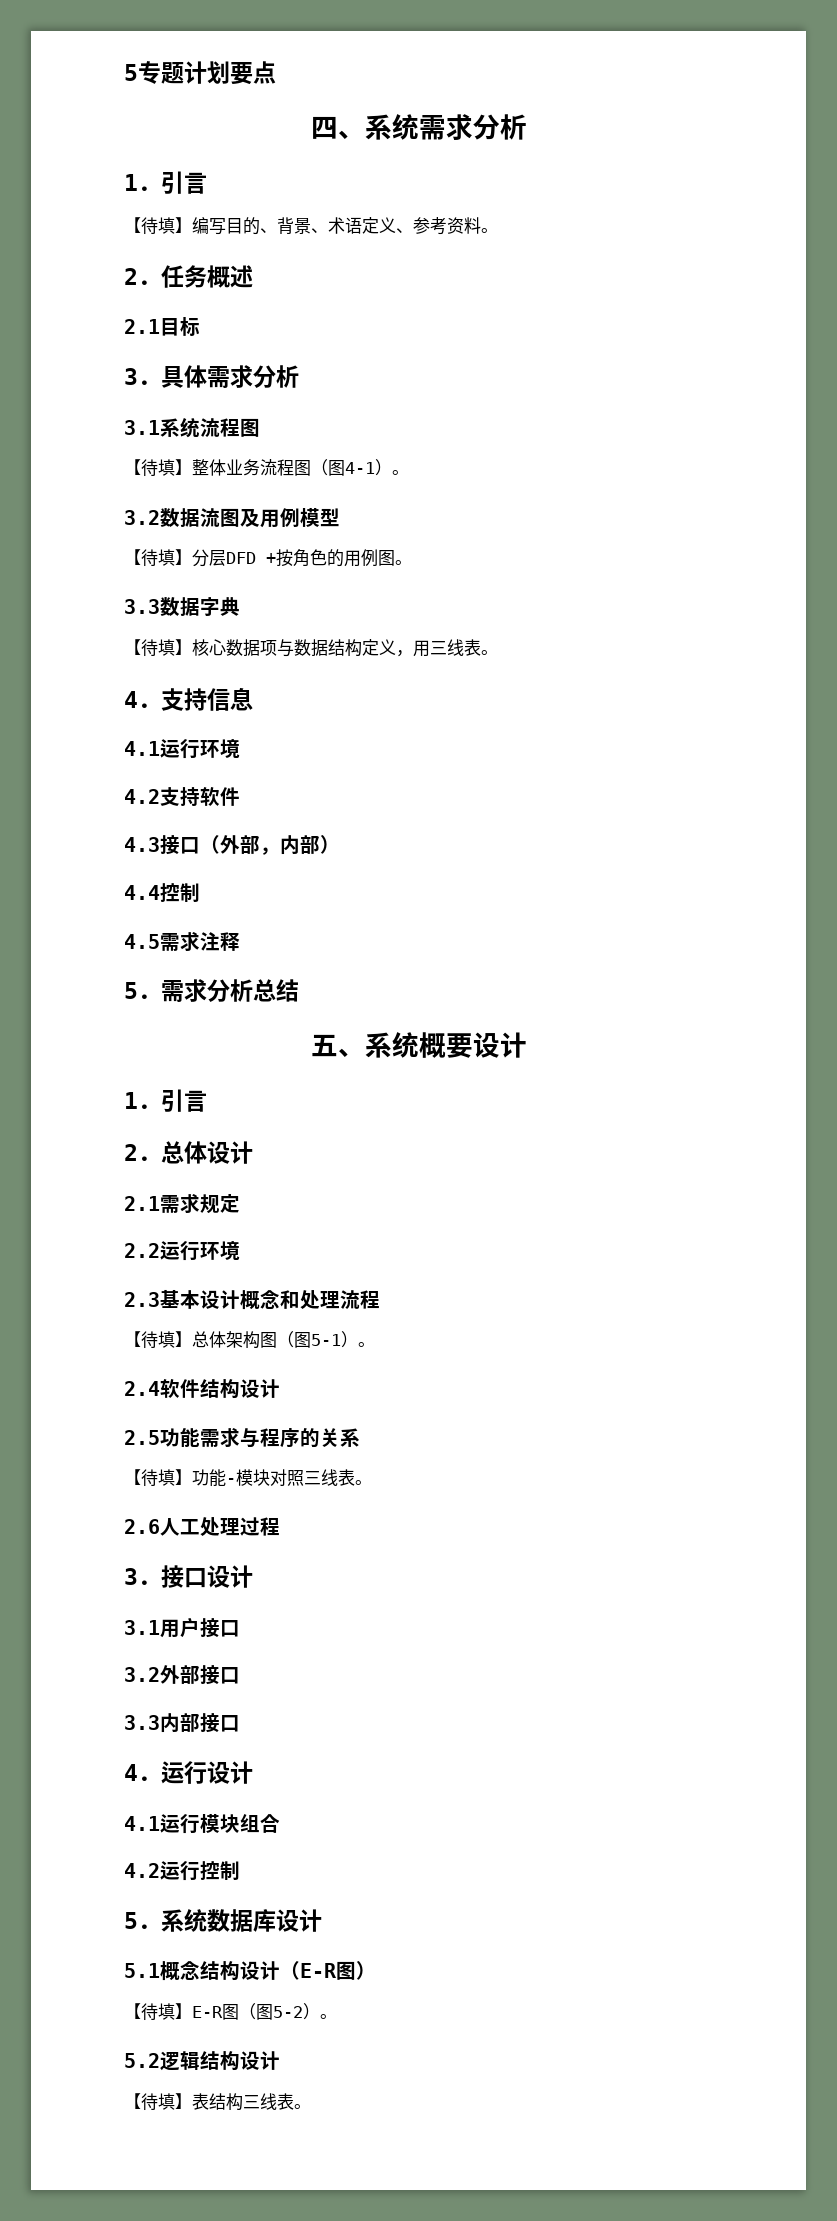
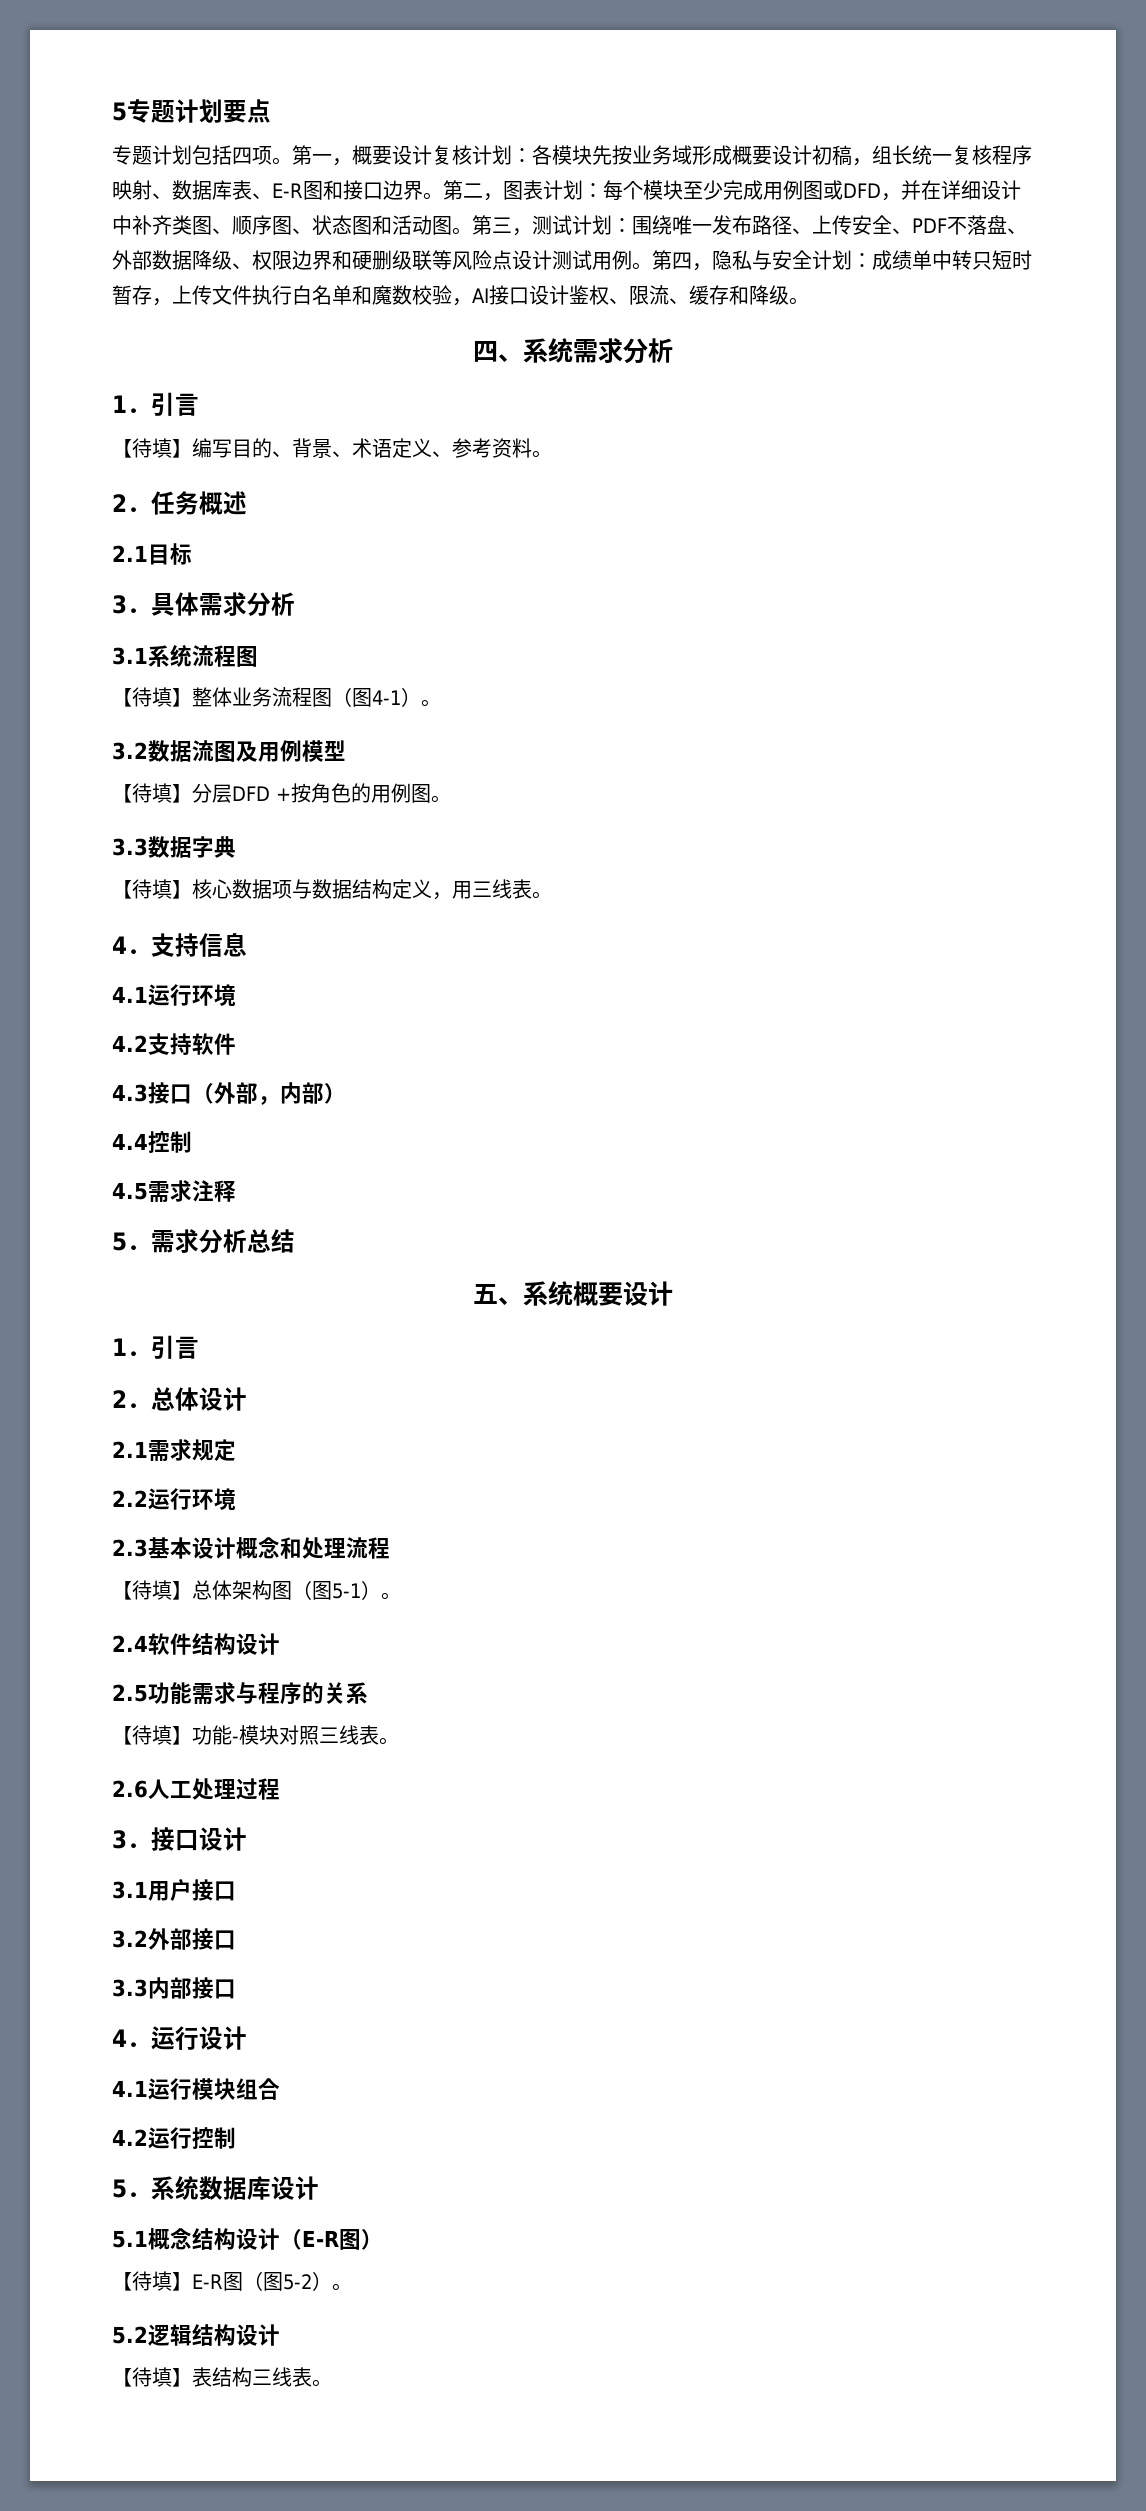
(276, 72) none -> [112,145,1032,166] [112,180,1021,201] [112,215,1027,236] [112,250,1032,271] [112,285,809,306] // 专题计划包括四项。第一，概要设计复核计划：各模块先按业务域形成概要设计初稿，组长统一复核程序映射、数据库表、E-R图和接口边界。第二，图表计划：每个模块至少完成用例图或DFD，并在详细设计中补齐类图、顺序图、状态图和活动图。第三，测试计划：围绕唯一发布路径、上传安全、PDF不落盘、外部数据降级、权限边界和硬删级联等风险点设计测试用例。第四，隐私与安全计划：成绩单中转只短时暂存，上传文件执行白名单和魔数校验，AI接口设计鉴权、限流、缓存和降级。

